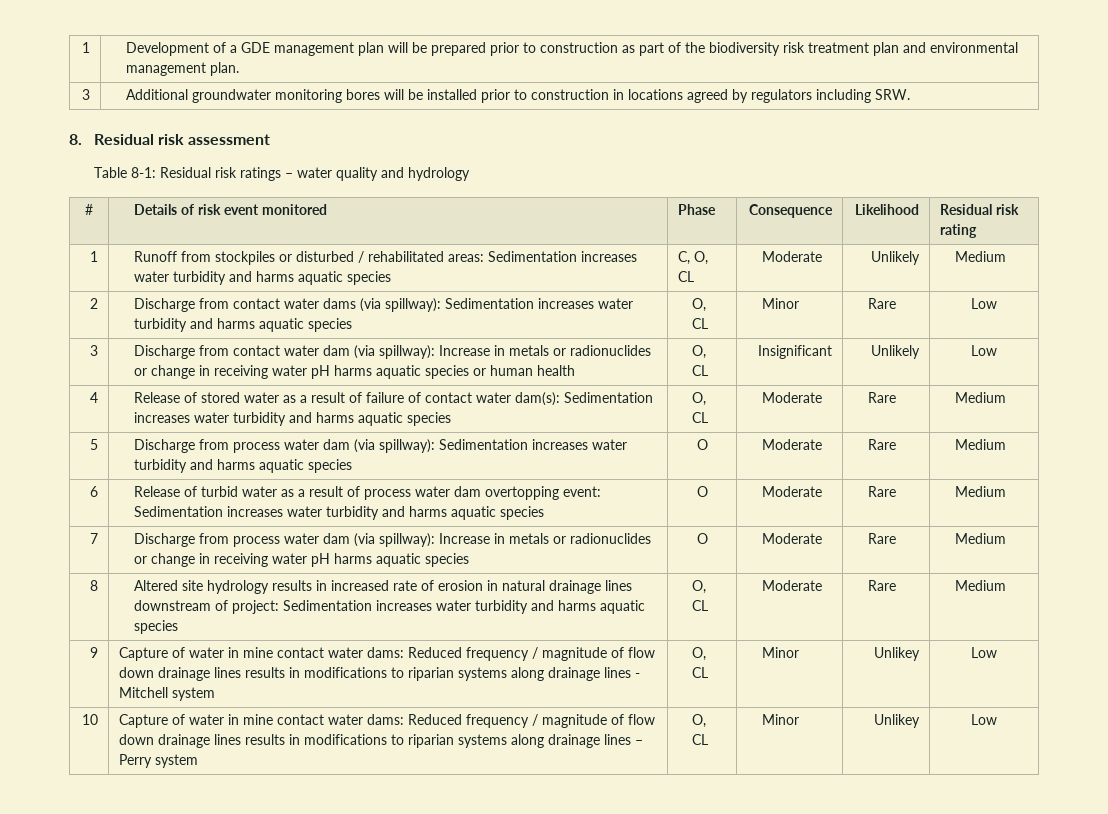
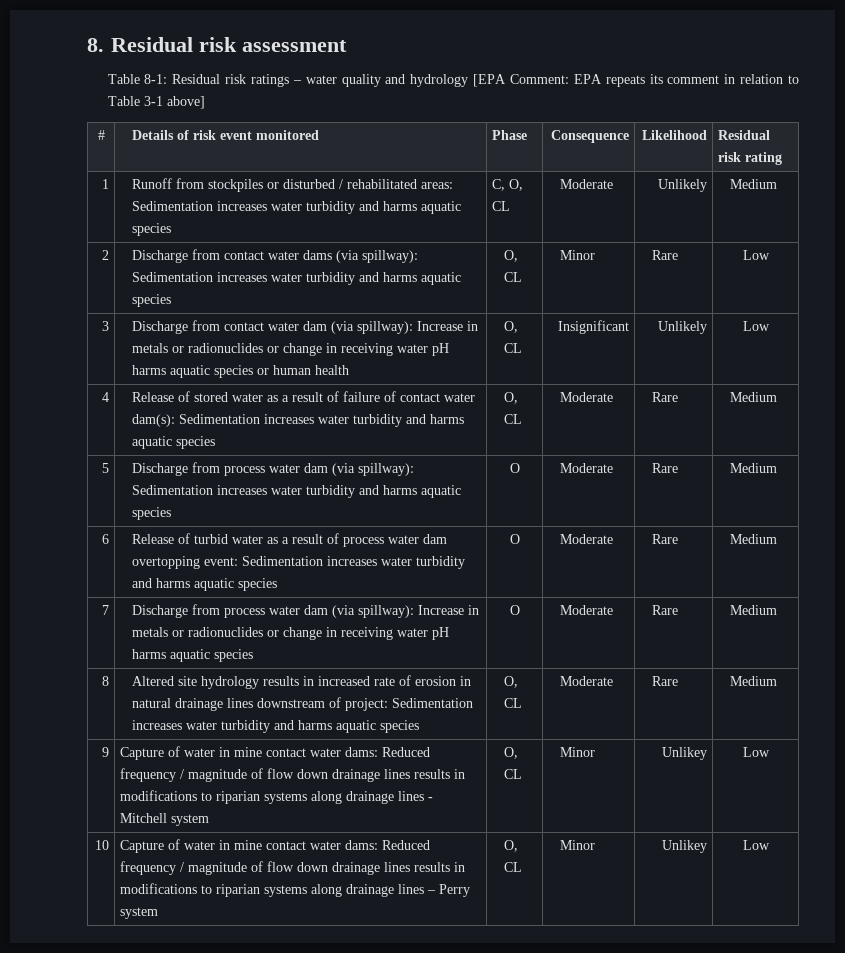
[81,42,90,53] [125,42,1018,56] [125,62,239,76] [81,89,90,100] [125,89,910,103] 1 | Development of a GDE management plan will be prepared prior to construction as part of the biodiversity risk treatment plan and environmental management plan. // 3 | Additional groundwater monitoring bores will be installed prior to construction in locations agreed by regulators including SRW. // -> (87, 45) none
(470, 174) none -> [473,74,800,87] [107,96,205,109] [EPA Comment: EPA repeats its comment in relation to Table 3-1 above]

